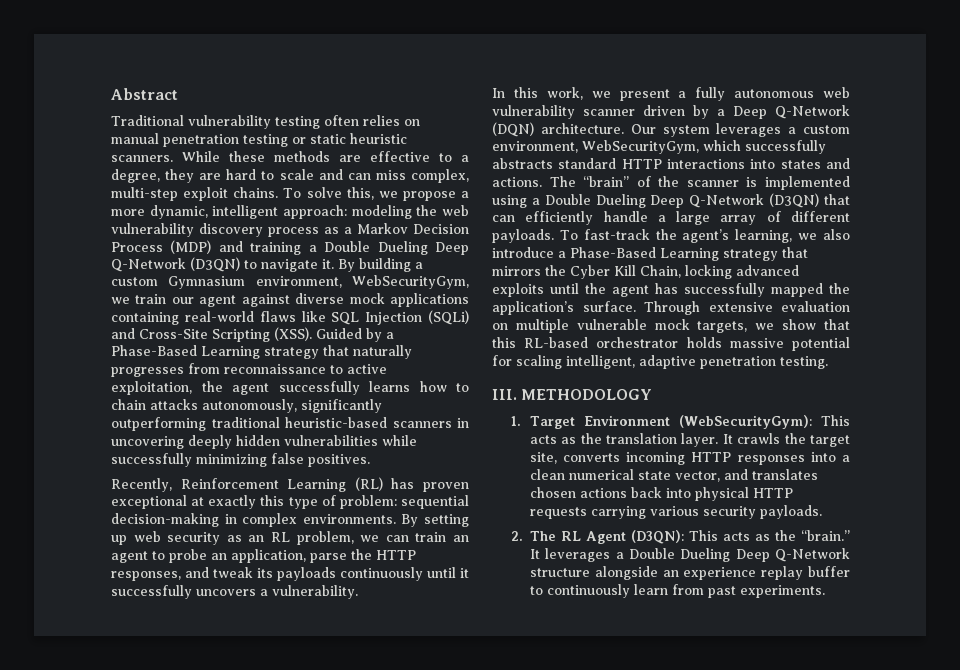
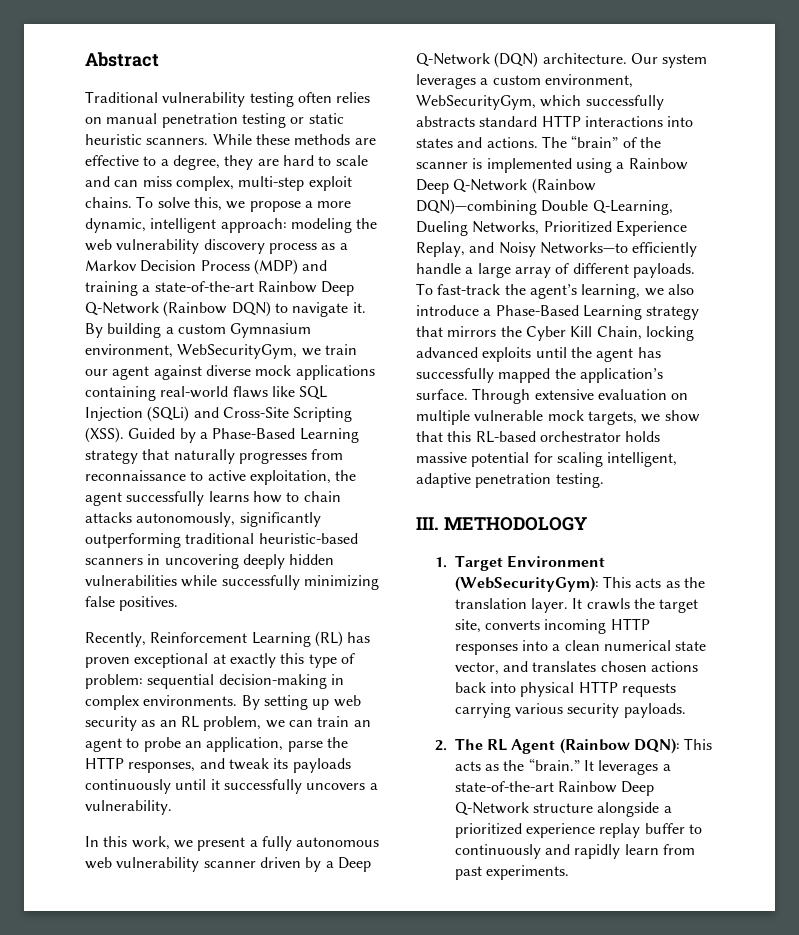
[324,241,469,255] [111,257,240,272] Double Dueling Deep Q-Network (D3QN) -> [154,281,355,296] [85,301,271,317] state-of-the-art Rainbow Deep Q-Network (Rainbow DQN)
[544,193,850,208] [492,215,515,222] Double Dueling Deep Q-Network (D3QN) that can -> [628,158,688,170] [416,178,596,194] [416,199,673,215] [416,220,687,236] [416,242,628,257] Rainbow Deep Q-Network (Rainbow DQN)—combining Double Q-Learning, Dueling Networks, Prioritized Experience Replay, and Noisy Networks—to
[630,530,684,544] (D3QN): -> [559,738,680,754] (Rainbow DQN):
[628,548,731,562] Double Dueling -> [454,781,617,793] state-of-the-art Rainbow
[662,570,679,577] an -> [663,806,672,813] [454,823,522,838] a prioritized
(630, 591) none -> [544,844,621,859] and rapidly

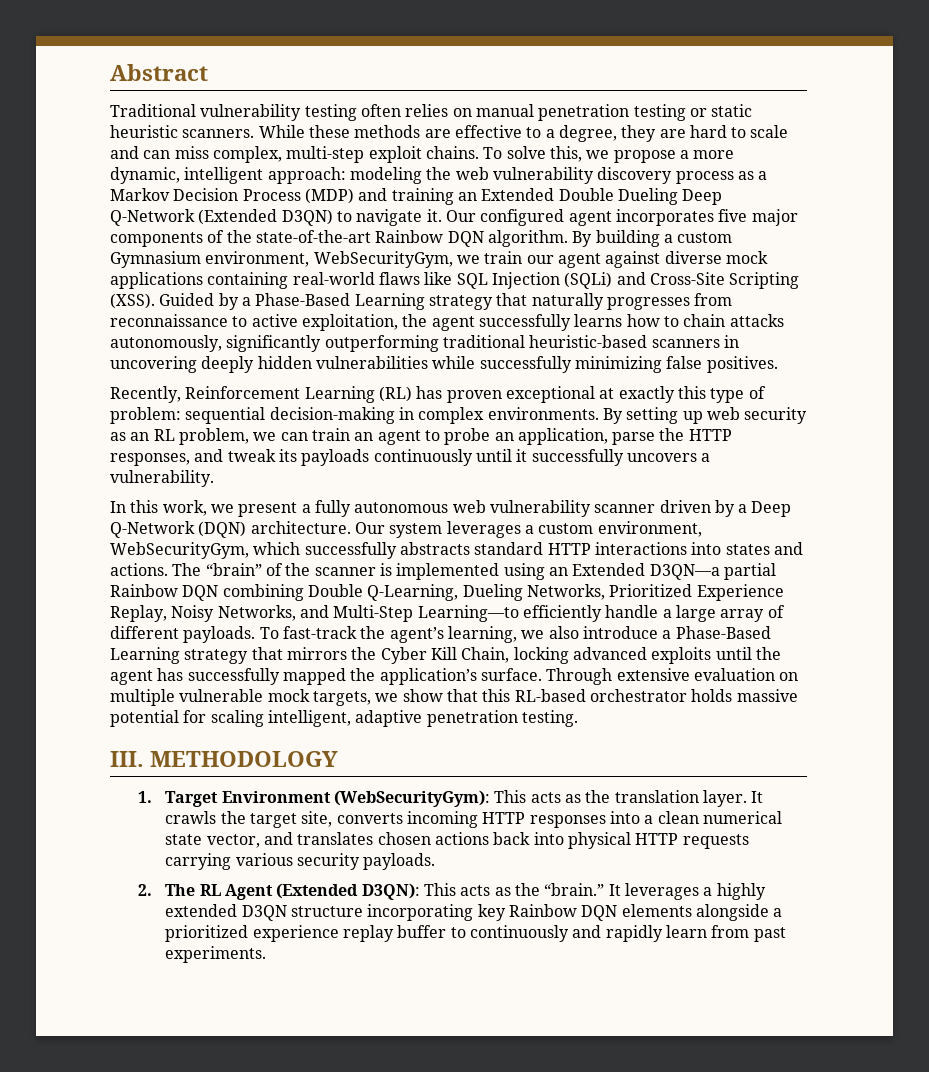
[142,281,355,296] [85,301,366,317] a state-of-the-art Rainbow Deep Q-Network (Rainbow DQN) to navigate it. -> [457,188,723,205] [110,209,798,226] [110,230,568,247] an Extended Double Dueling Deep Q-Network (Extended D3QN) to navigate it. Our configured agent incorporates five major components of the state-of-the-art Rainbow DQN algorithm.
[616,158,688,170] [416,178,596,194] [416,199,537,215] a Rainbow Deep Q-Network (Rainbow DQN)—combining -> [548,563,776,580] [110,584,304,601] an Extended D3QN—a partial Rainbow DQN combining
[469,242,628,257] and Noisy Networks—to -> [171,605,519,622] Noisy Networks, and Multi-Step Learning—to
[559,738,680,754] (Rainbow DQN): -> [276,883,420,900] (Extended D3QN):
[454,781,655,796] [454,802,593,816] state-of-the-art Rainbow Deep Q-Network structure -> [716,883,766,900] [165,904,692,921] highly extended D3QN structure incorporating key Rainbow DQN elements

